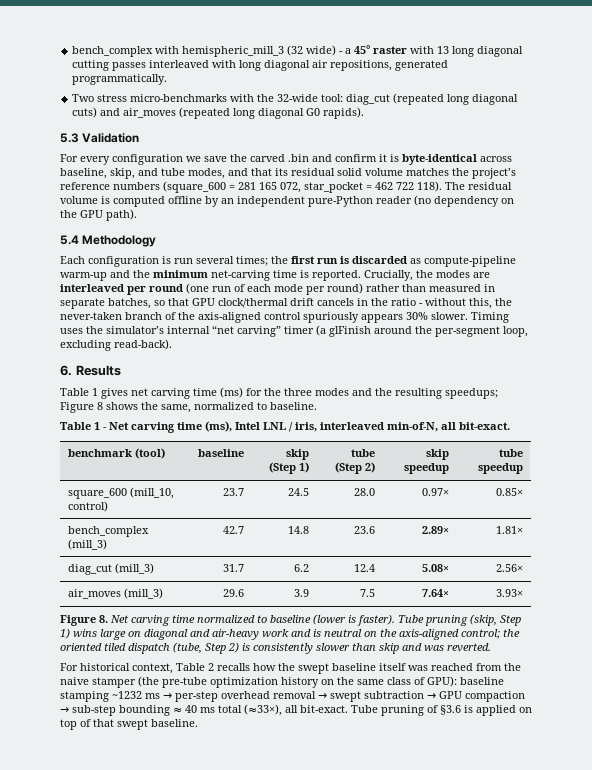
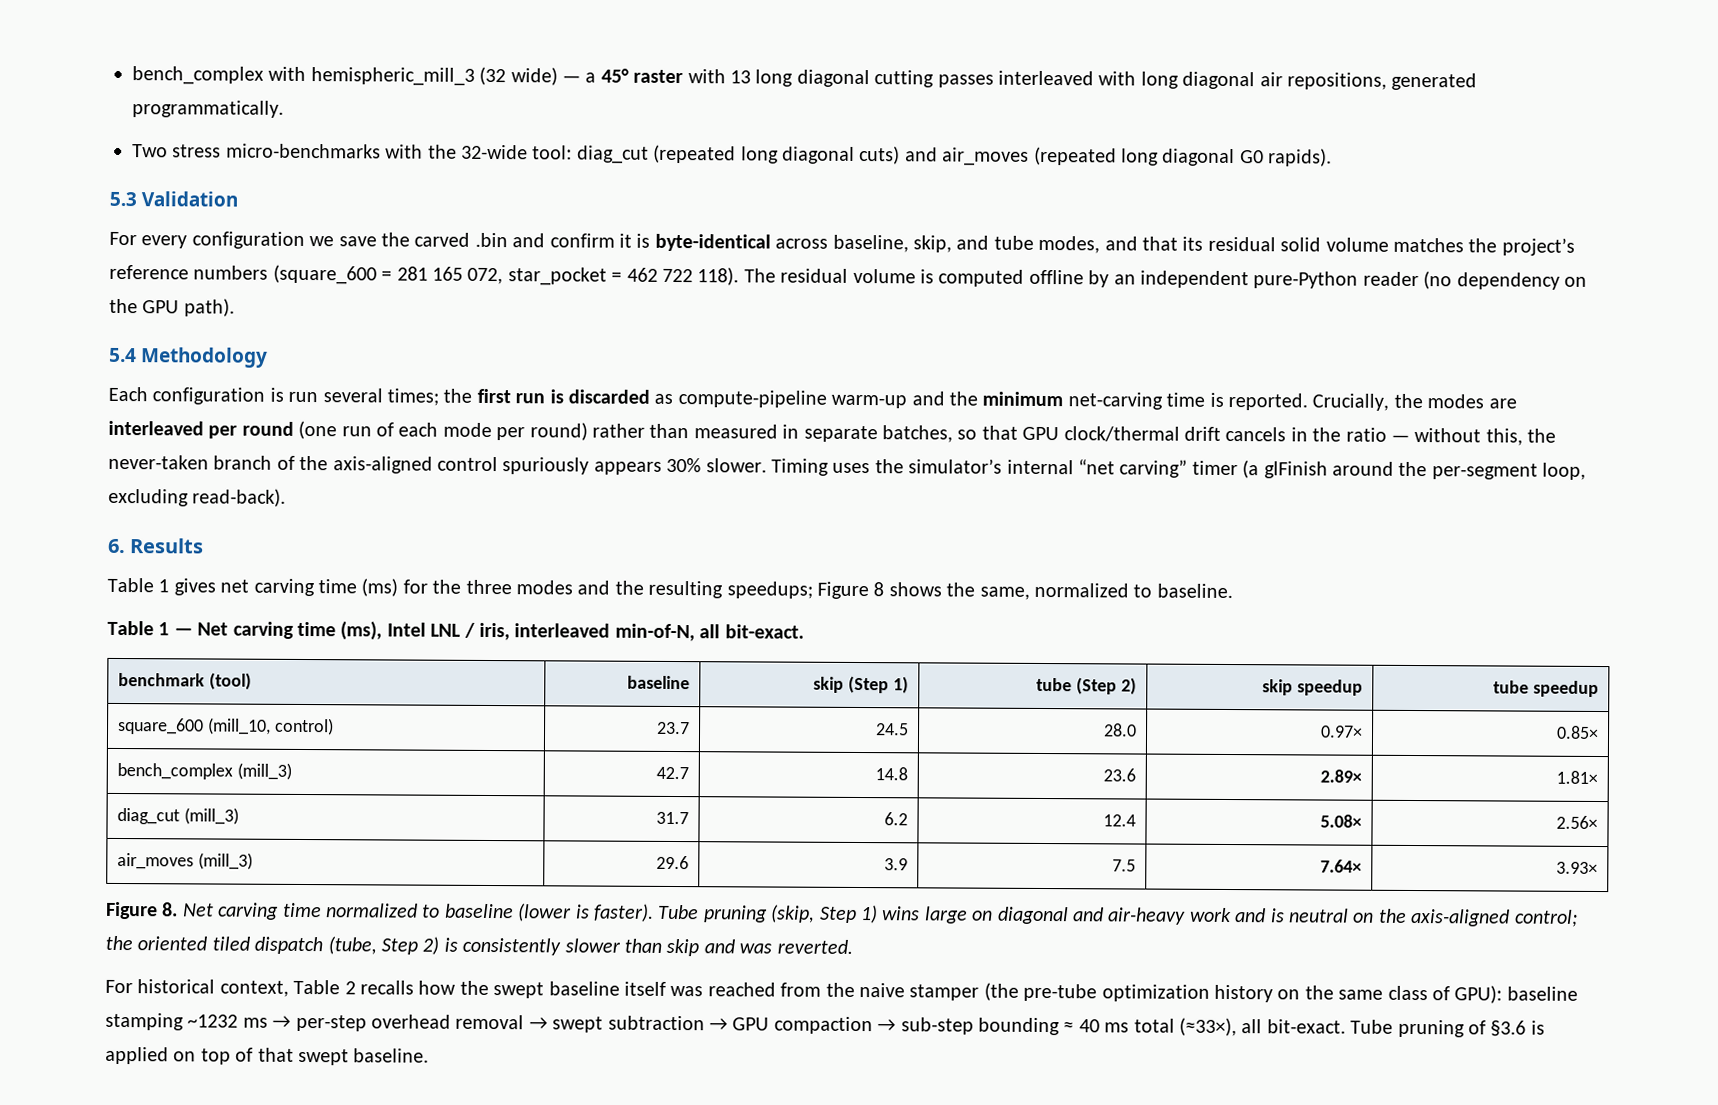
[339,51,344,54] - -> [562,75,581,83] —
[419,303,423,306] - -> [1391,434,1411,442] —
[103,427,107,430] - -> [173,628,193,636] —

